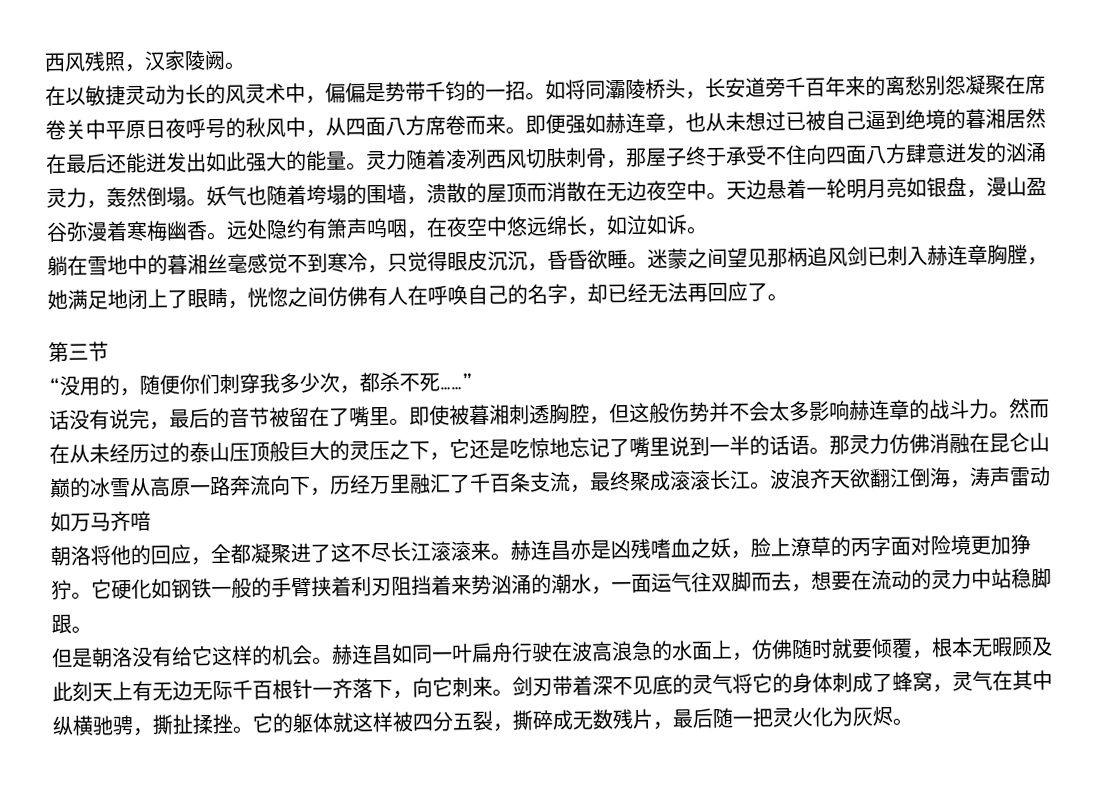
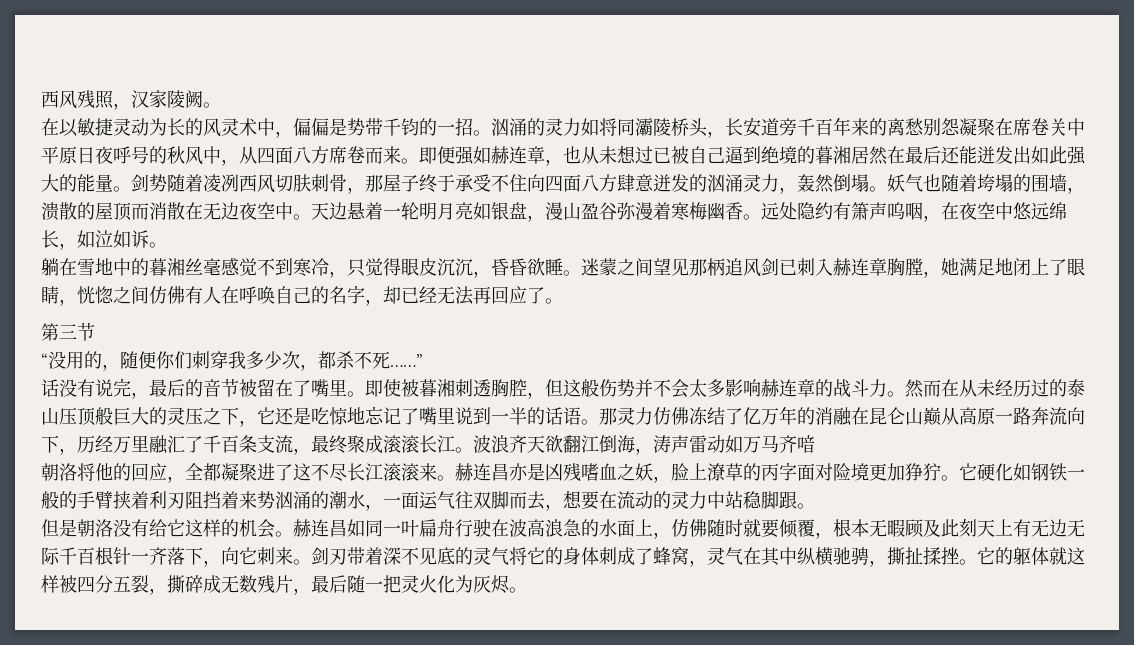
(546, 96) none -> [491,118,581,136] 汹涌的灵力
[366,149,407,171] 灵力 -> [131,174,167,192] 剑势
(930, 443) none -> [689,406,815,425] 冻结了亿万年的
[69,477,131,498] 的冰雪 -> (942, 416) none

